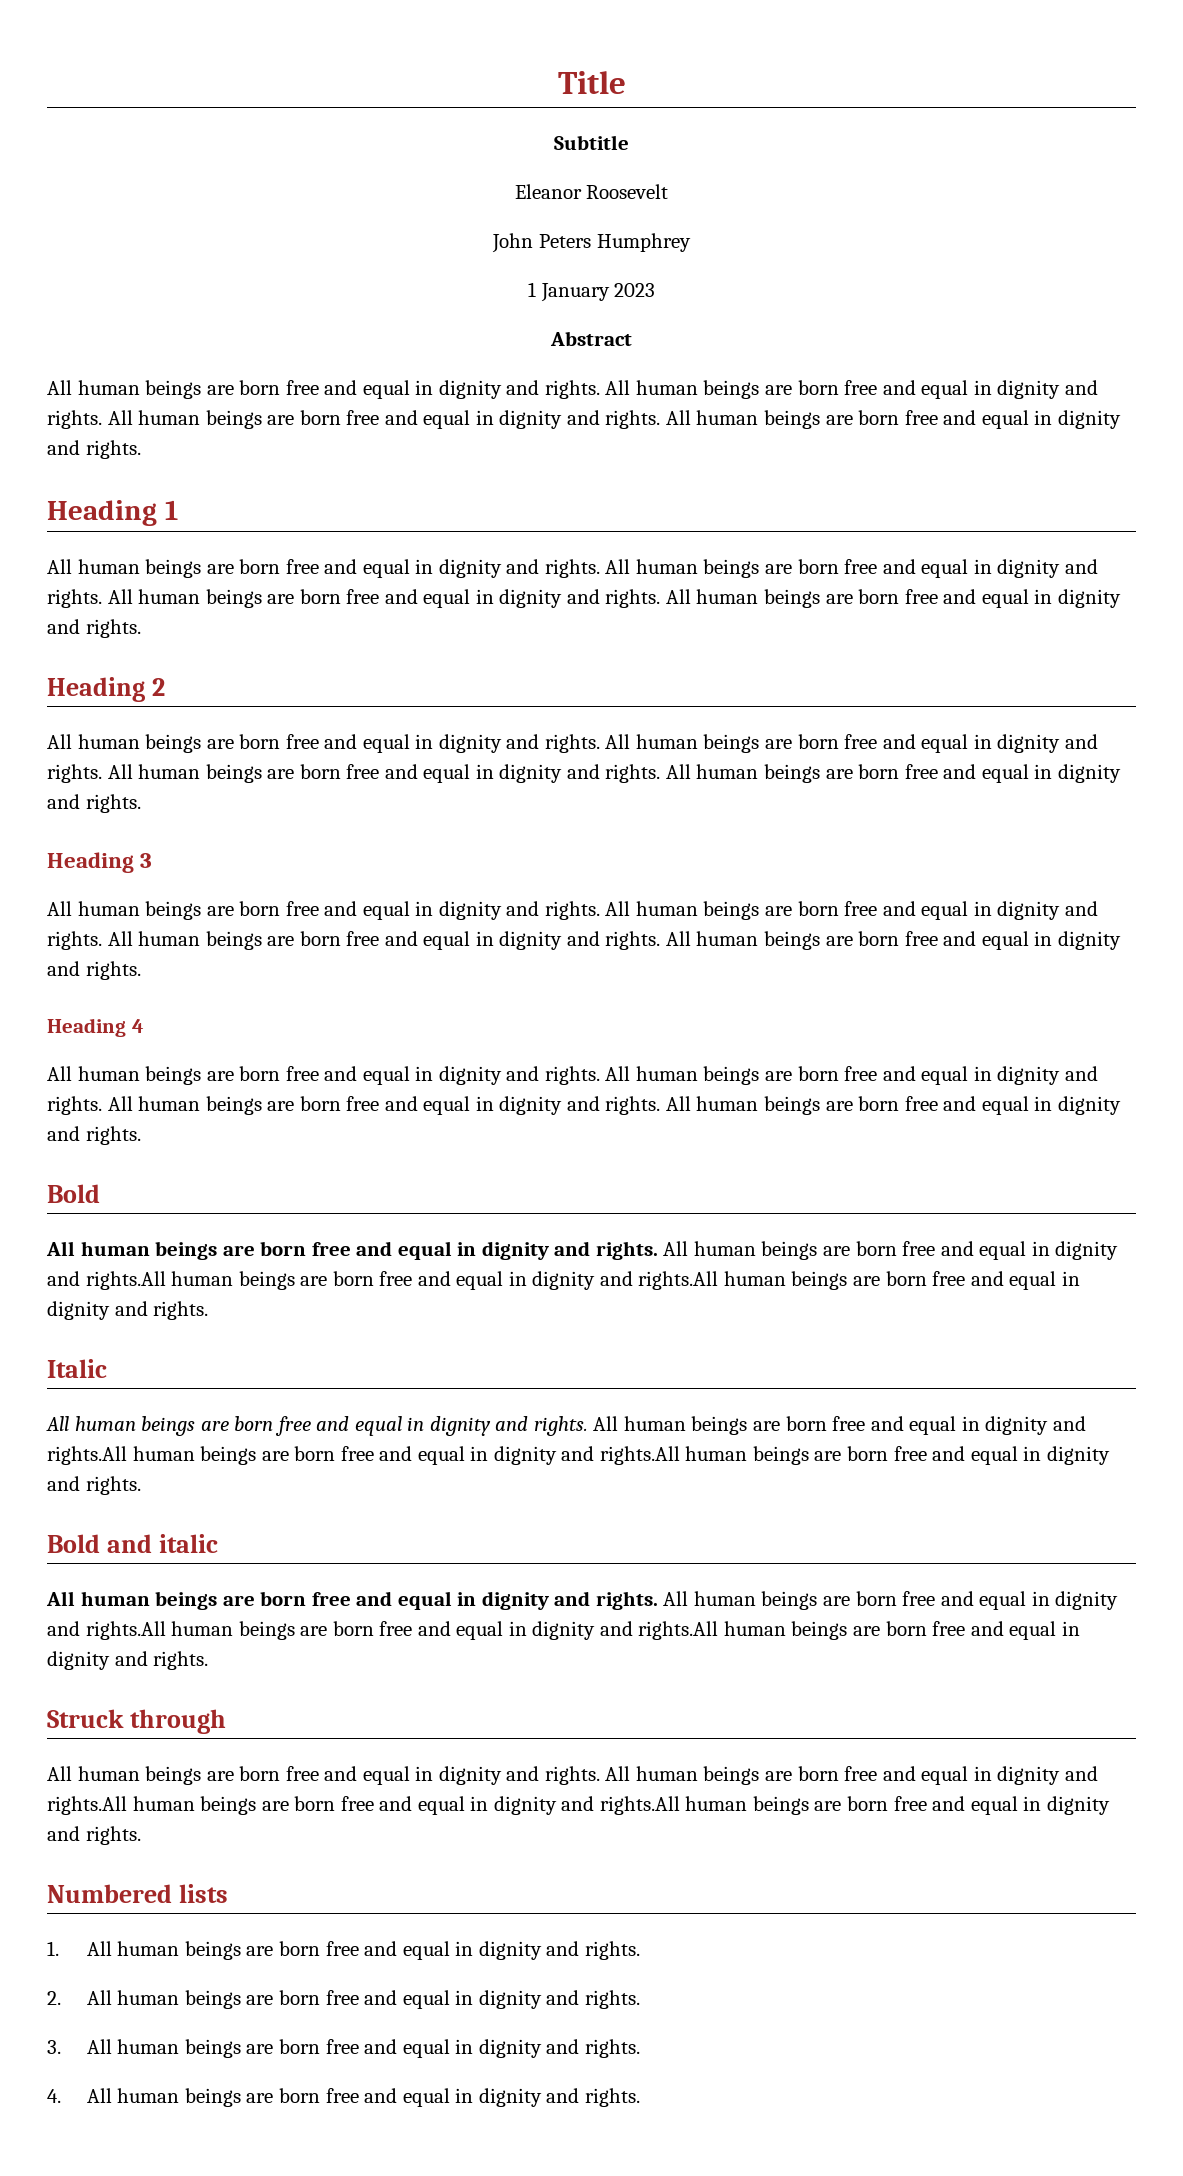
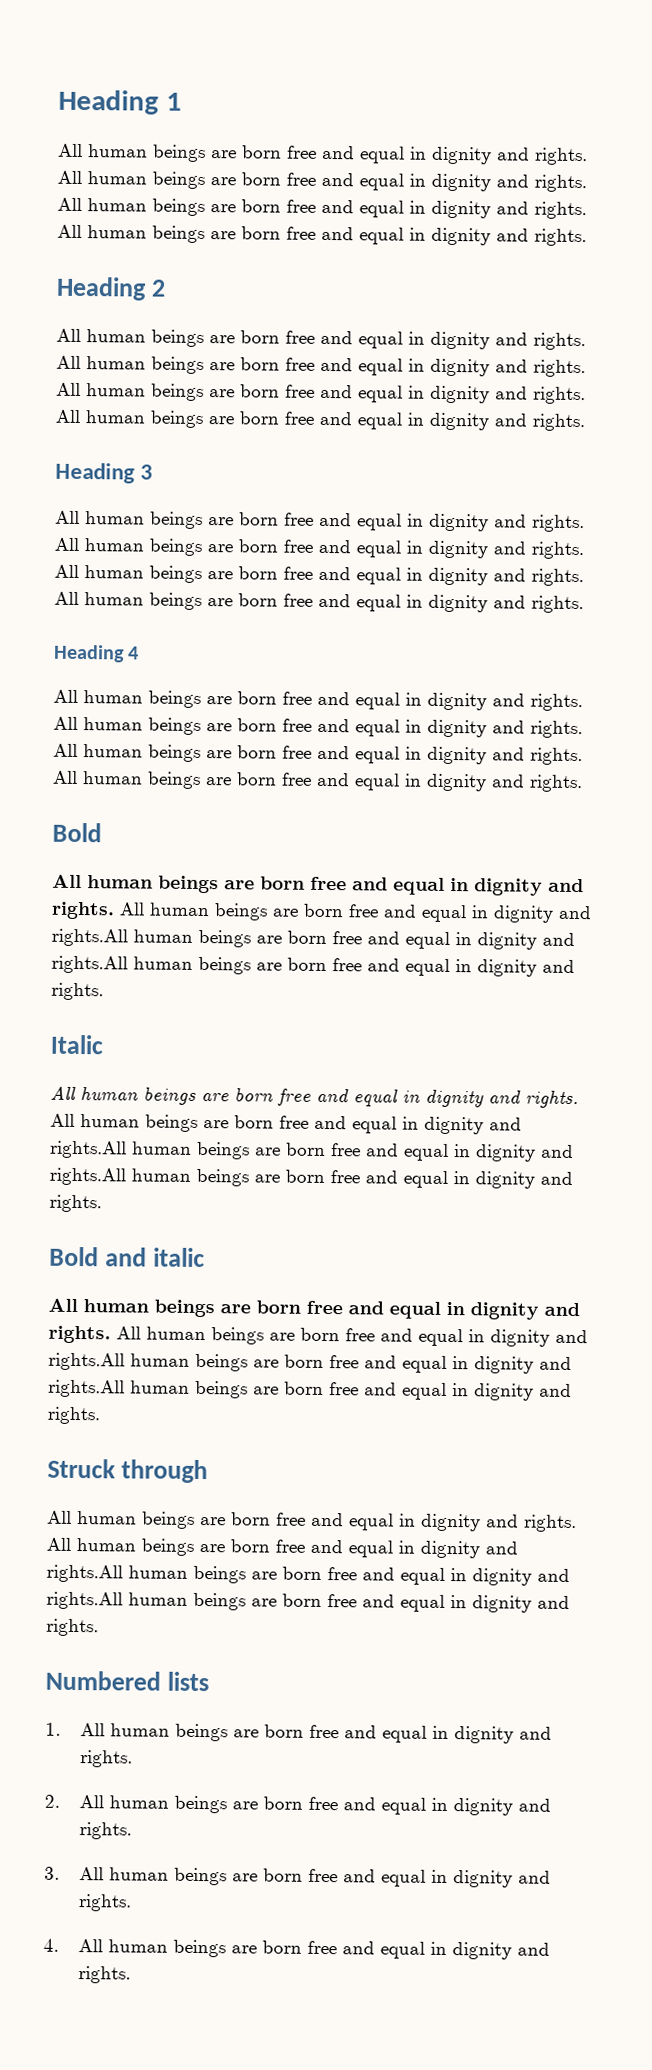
[557,71,626,94] [554,135,629,150] [514,184,669,199] [492,233,691,253] [527,282,656,302] [550,331,632,346] [47,380,1098,399] [47,410,1121,429] [47,440,141,459] Title // Subtitle // Eleanor Roosevelt // John Peters Humphrey // 1 January 2023 // Abstract // All human beings are born free and equal in dignity and rights. All human beings are born free and equal in dignity and rights. All human beings are born free and equal in dignity and rights. All human beings are born free and equal in dignity and rights. // -> (58, 102) none

